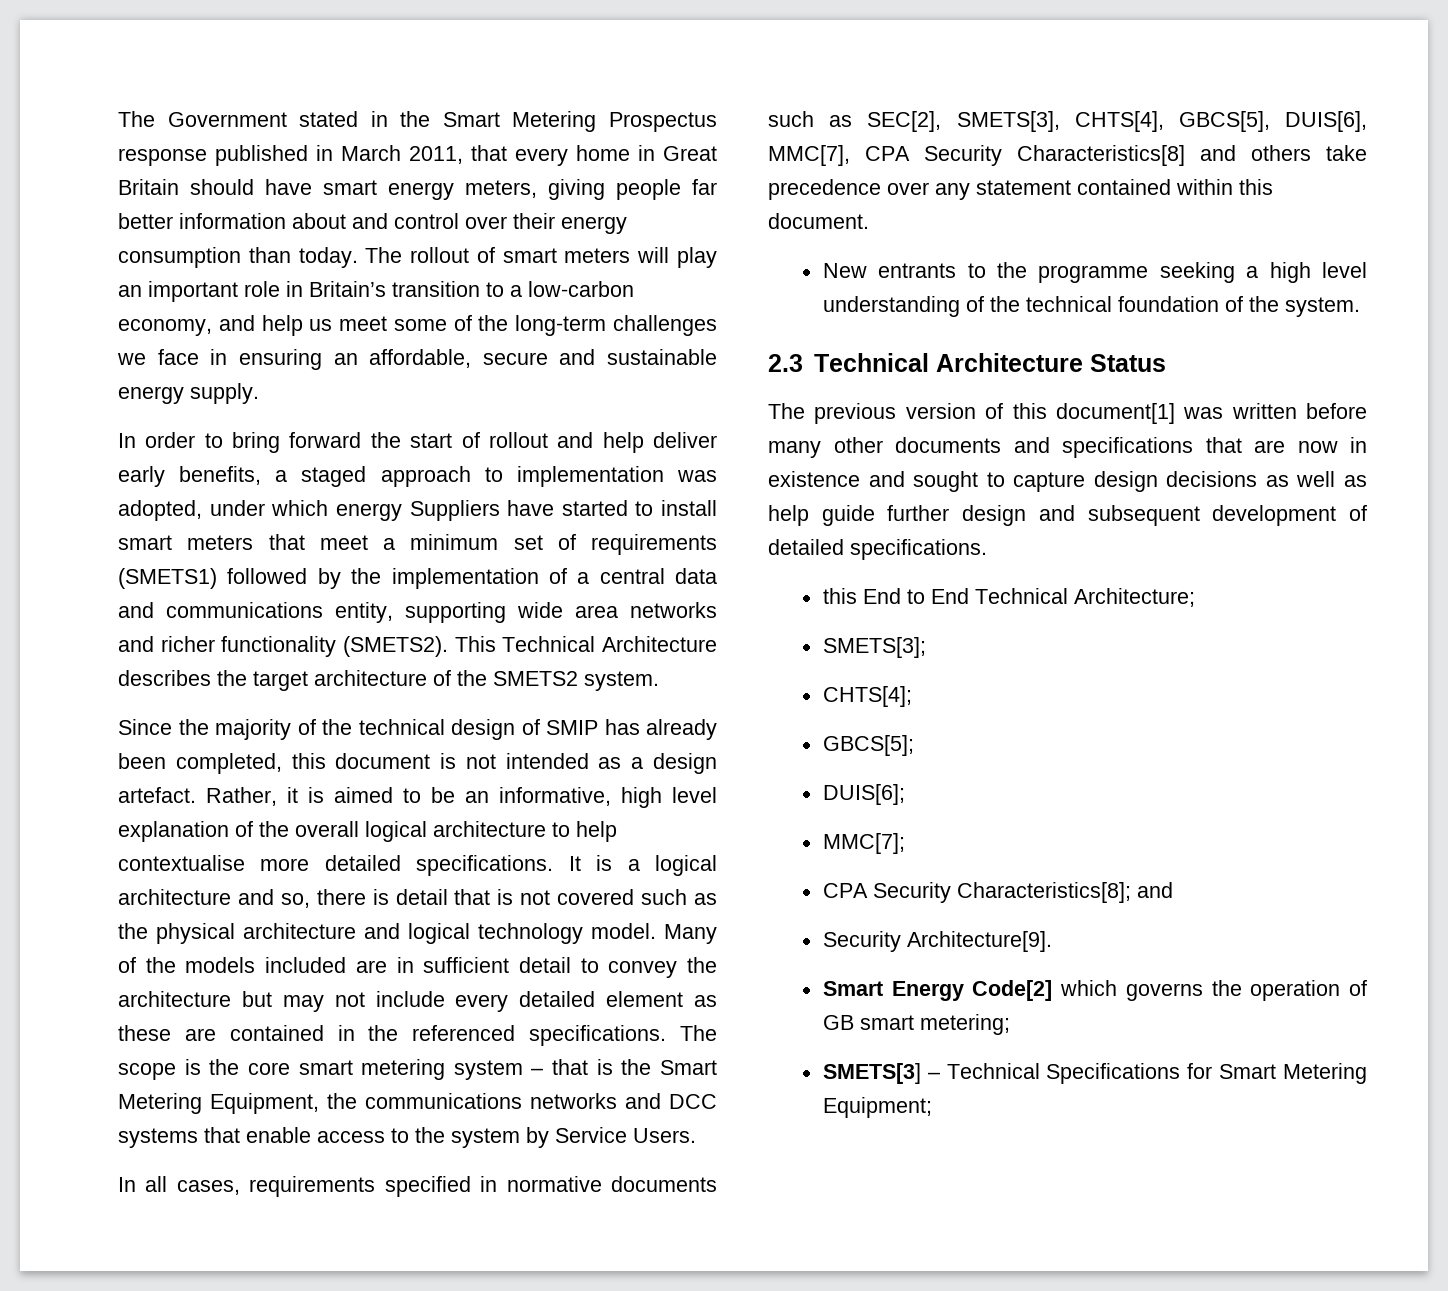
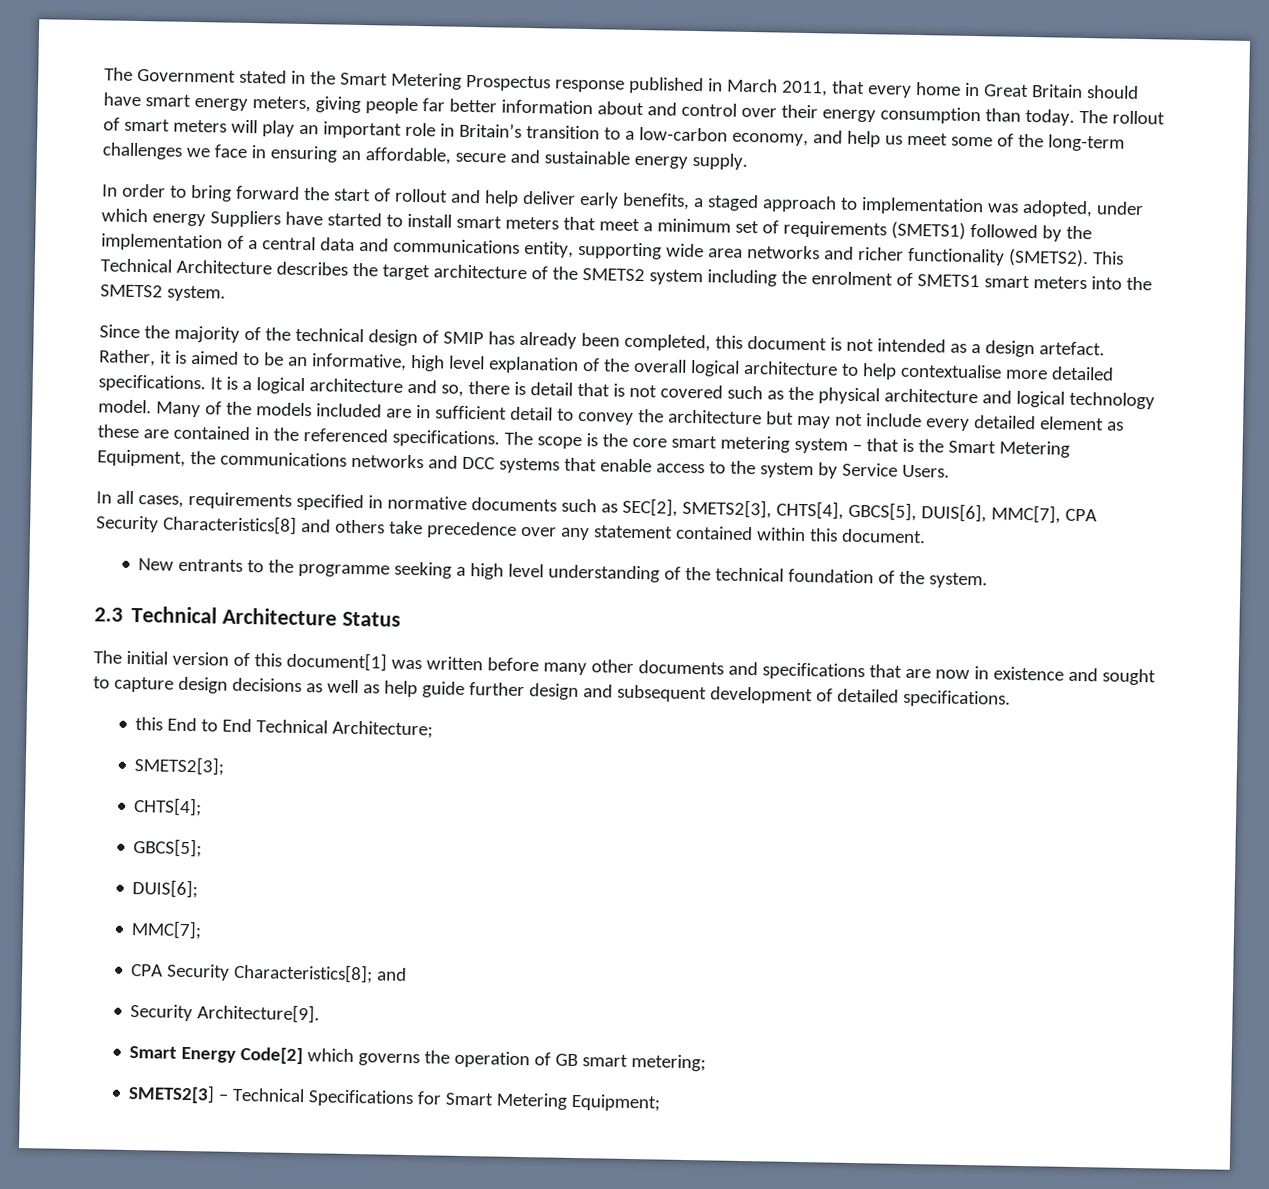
(578, 678) none -> [648,269,1152,291] [100,284,163,298] system including the enrolment of SMETS1 smart meters into the SMETS2
[956,111,1060,132] SMETS[3], -> [681,498,772,519] SMETS2[3],
[814,403,897,424] previous -> [125,650,168,665] initial
[822,637,926,658] SMETS[3]; -> [134,756,226,776] SMETS2[3];
[822,1063,921,1084] SMETS[3] -> [128,1083,216,1104] SMETS2[3]

